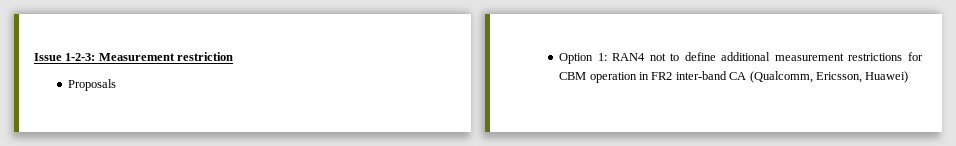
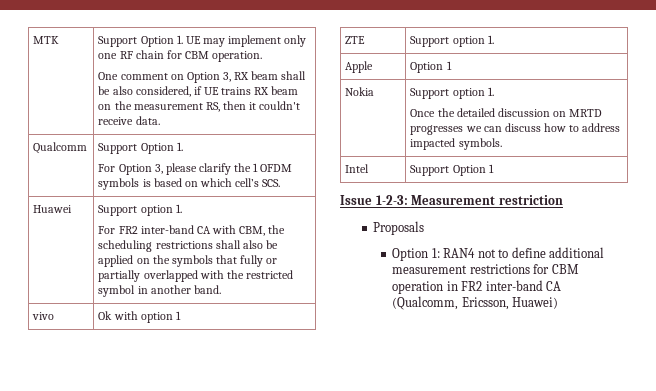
(34, 57) none -> [33,36,60,44] [98,35,307,47] [98,50,262,62] [98,71,307,83] [98,86,299,97] [98,101,301,112] [98,116,160,125] [33,142,88,154] [98,142,183,154] [98,163,293,175] [98,178,281,190] [33,205,73,213] [98,204,182,216] [98,225,286,236] [98,240,278,252] [98,255,278,267] [98,270,293,282] [98,285,221,297] [32,312,55,320] [98,311,181,323] [345,36,366,44] [410,35,494,47] [345,61,374,73] [410,61,452,73] [345,87,375,96] [410,87,494,99] [410,108,602,117] [410,123,621,135] [410,138,502,150] [345,164,370,173] [410,164,494,176] MTK | Support Option 1. UE may implement only one RF chain for CBM operation. // One comment on Option 3, RX beam shall be also considered, if UE trains RX beam on the measurement RS, then it couldn't receive data. // Qualcomm | Support Option 1. // For Option 3, please clarify the 1 OFDM symbols is based on which cell’s SCS. // Huawei | Support option 1. // For FR2 inter-band CA with CBM, the scheduling restrictions shall also be applied on the symbols that fully or partially overlapped with the restricted symbol in another band. // vivo | Ok with option 1 // ZTE | Support option 1. // Apple | Option 1 // Nokia | Support option 1. // Once the detailed discussion on MRTD progresses we can discuss how to address impacted symbols. // Intel | Support Option 1 //

